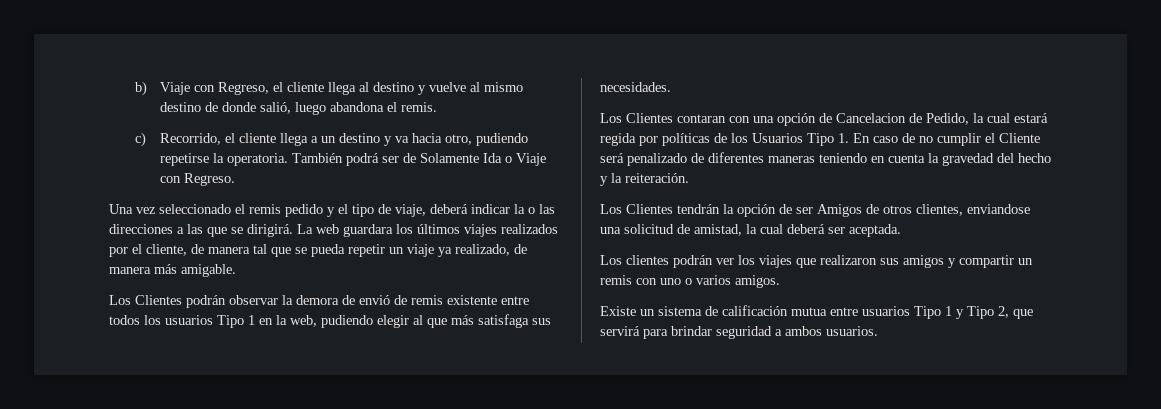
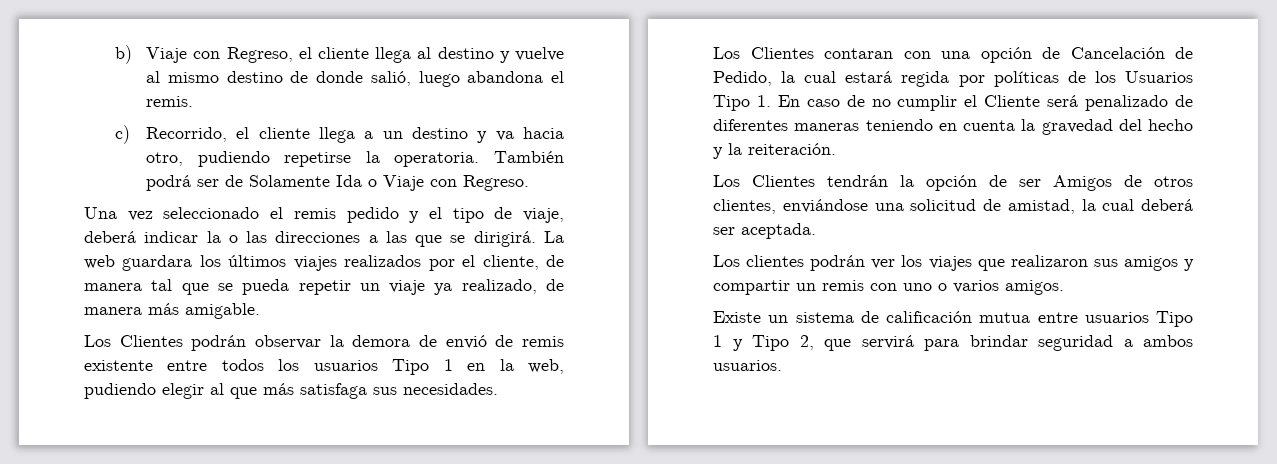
[836,113,906,123] Cancelacion -> [1070,47,1165,59] Cancelación
[967,204,1030,214] enviandose -> [782,199,868,213] enviándose

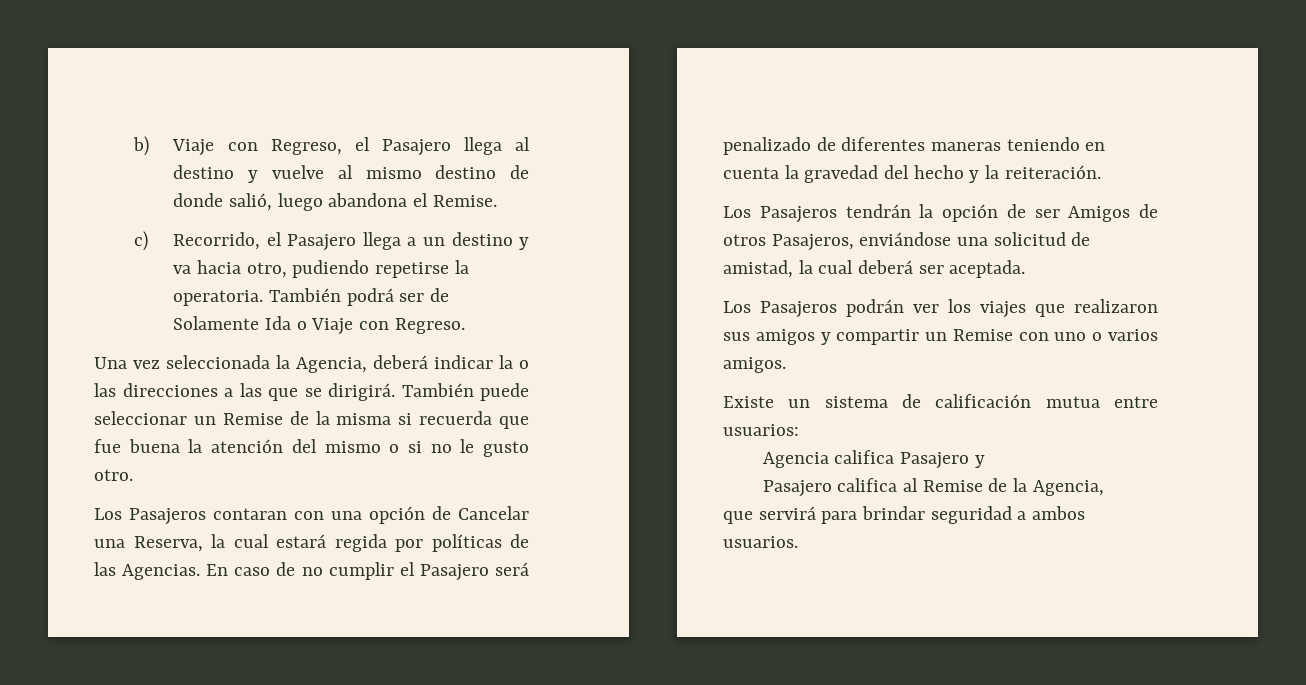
[317,47,369,59] cliente -> [381,139,451,156] Pasajero
[146,96,194,107] remis. -> [432,195,497,207] Remise.
[258,127,310,139] cliente -> [287,234,357,251] Pasajero
[163,207,564,223] seleccionado el remis pedido y el tipo de viaje, -> [166,355,367,373] seleccionada la Agencia,
[543,231,564,243] [84,255,564,271] [84,279,564,295] [84,303,260,319] [84,335,564,351] [84,359,565,375] [84,383,498,399] [713,47,814,59] La web guardara los últimos viajes realizados por el cliente, de manera tal que se pueda repetir un viaje ya realizado, de manera más amigable. // Los Clientes podrán observar la demora de envió de remis existente entre todos los usuarios Tipo 1 en la web, pudiendo elegir al que más satisfaga sus necesidades. // Los Clientes -> [401,383,529,401] [94,411,529,429] [94,439,529,457] [94,469,133,481] [94,508,206,525] También puede seleccionar un Remise de la misma si recuerda que fue buena la atención del mismo o si no le gusto otro. // Los Pasajeros
[1070,47,1193,59] [713,71,772,86] Cancelación de Pedido, -> [458,506,529,520] [94,536,203,552] Cancelar una Reserva,
[1094,71,1193,83] [713,95,771,111] los Usuarios Tipo 1. -> [94,562,201,580] las Agencias.
[984,95,1041,107] Cliente -> [419,564,489,581] Pasajero
[752,175,815,187] Clientes -> [759,206,837,223] Pasajeros
[713,199,776,214] clientes, -> [771,234,854,251] Pasajeros,
[746,255,805,267] clientes -> [760,301,837,318] Pasajeros
[822,280,864,291] remis -> [952,329,1013,341] Remise
[1084,311,1193,327] [713,335,814,351] usuarios Tipo 1 y Tipo 2, -> [723,424,799,436] [762,450,985,469] [762,478,1104,497] usuarios: // Agencia califica Pasajero y // Pasajero califica al Remise de la Agencia, //

